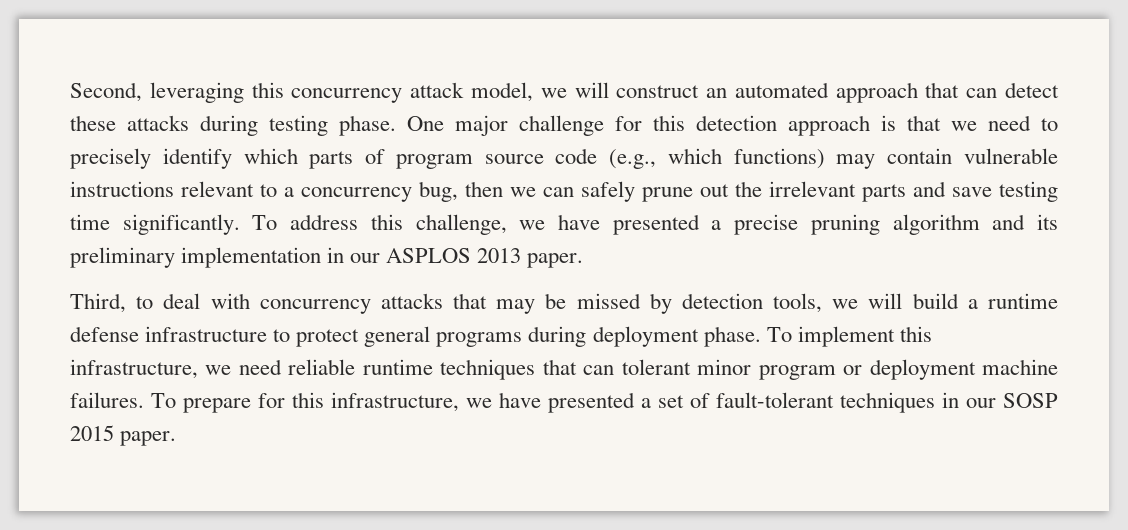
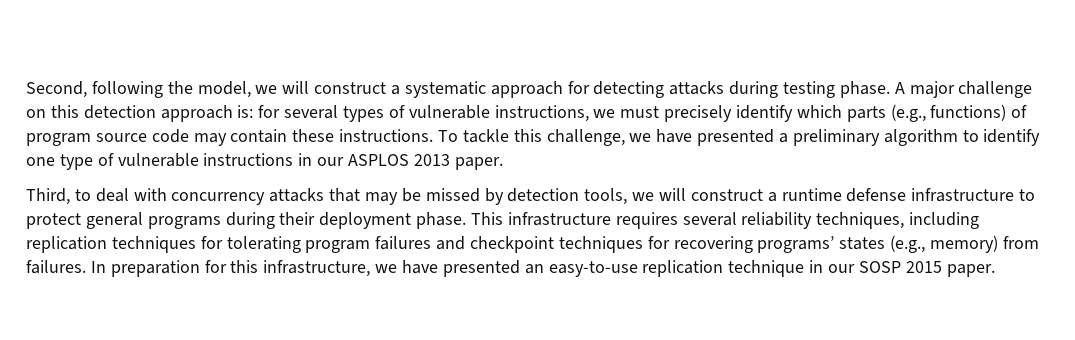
[149,82,1060,103] [70,115,116,131] leveraging this concurrency attack model, we will construct an automated approach that can detect these -> [91,81,665,98] following the model, we will construct a systematic approach for detecting
[407,116,444,131] One -> [894,82,905,94] A
[615,116,642,131] for -> [26,109,46,118] on
[881,115,1058,131] is that we need to -> [237,105,660,122] is: for several types of vulnerable instructions, we must
(354, 160) none -> [890,104,1007,122] (e.g., functions)
[609,148,1058,169] [70,181,1058,202] [70,214,359,235] (e.g., which functions) may contain vulnerable instructions relevant to a concurrency bug, then we can safely prune out the irrelevant parts and save testing time significantly. To address -> [193,129,509,146] may contain these instructions. To tackle
[734,214,1058,235] [70,247,322,268] precise pruning algorithm and its preliminary implementation -> [792,129,1041,146] [26,153,294,170] preliminary algorithm to identify one type of vulnerable instructions
[912,293,959,309] build -> [690,189,763,201] construct
(587, 336) none -> [279,212,316,225] their
[766,326,932,347] [70,359,1058,380] [70,392,251,413] To implement this infrastructure, we need reliable runtime techniques that can tolerant minor program or deployment machine failures. To prepare -> [471,212,980,229] [26,235,1039,253] [26,260,200,277] This infrastructure requires several reliability techniques, including replication techniques for tolerating program failures and checkpoint techniques for recovering programs’ states (e.g., memory) from failures. In preparation
[641,392,935,413] a set of fault-tolerant techniques -> [524,260,805,277] an easy-to-use replication technique

